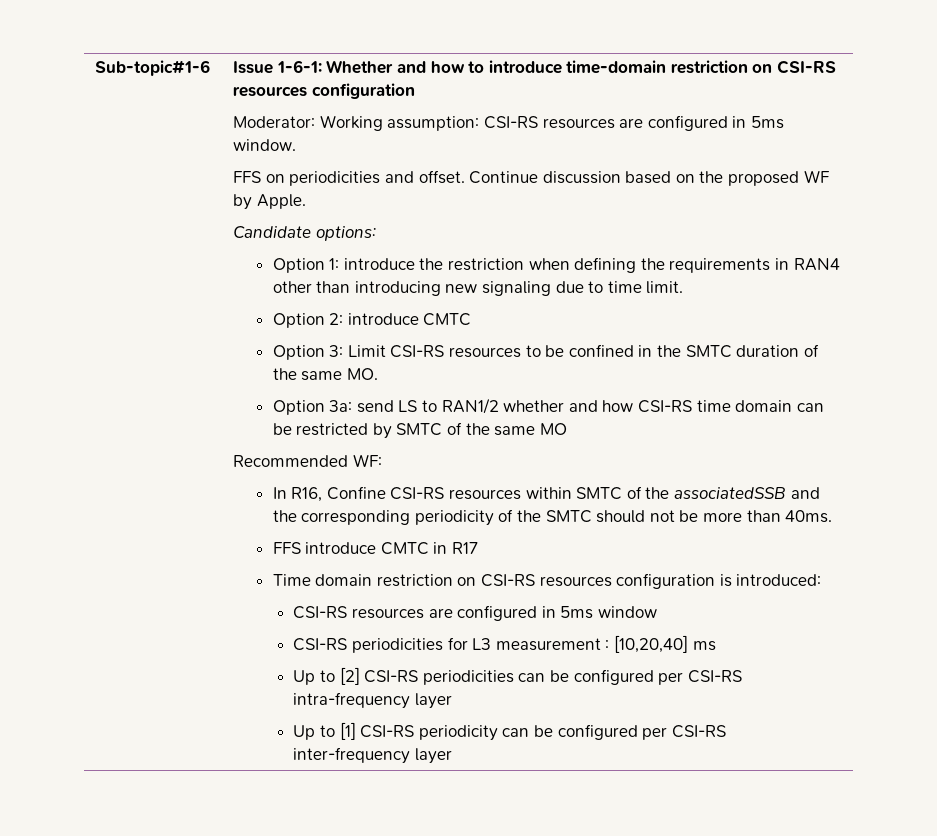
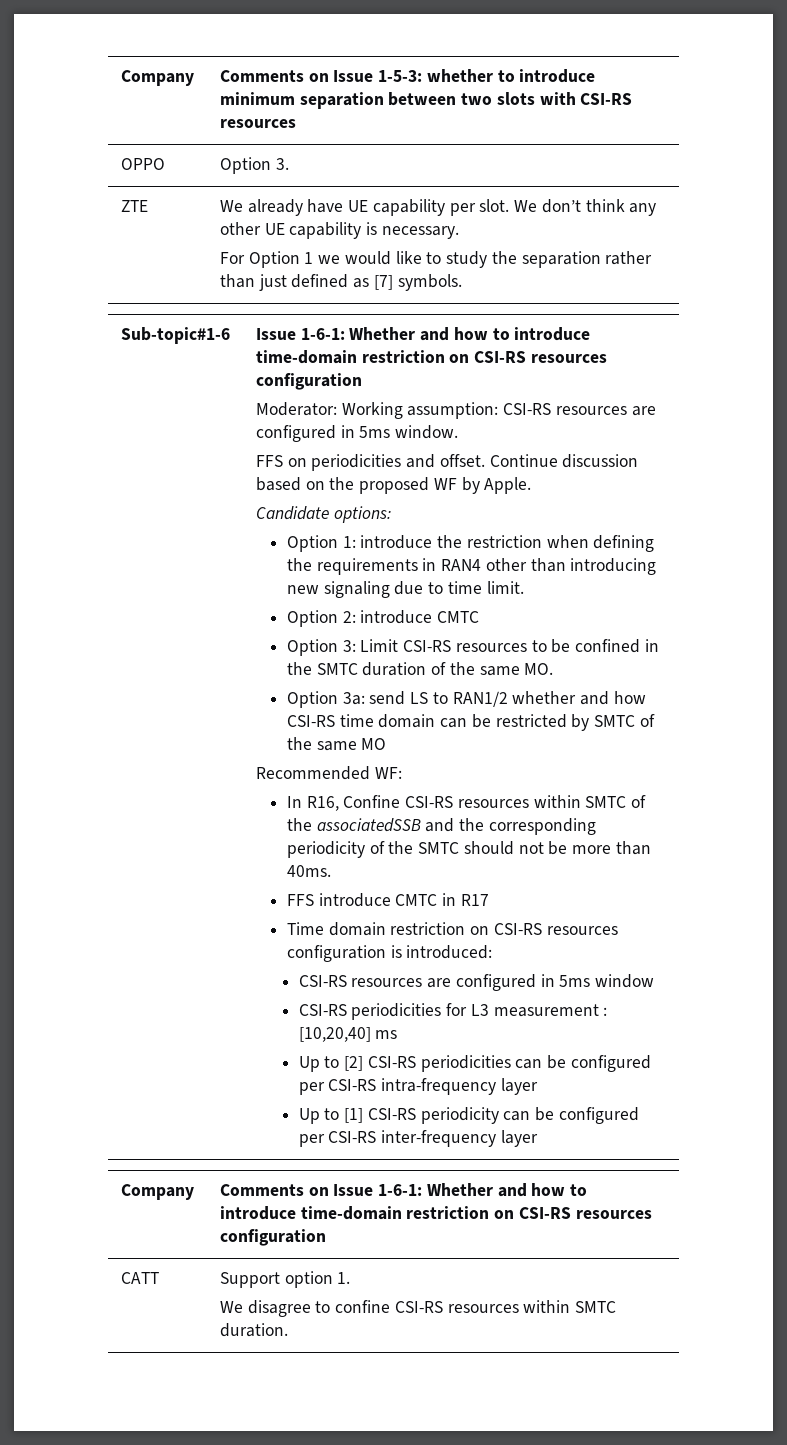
(95, 68) none -> [120,70,194,86] [219,69,596,83] [219,92,633,109] [219,119,296,128] [120,158,165,170] [219,157,289,174] [120,200,148,212] [219,199,657,216] [219,222,459,239] [219,251,653,268] [219,274,462,291] Company | Comments on Issue 1-5-3: whether to introduce minimum separation between two slots with CSI-RS resources // OPPO | Option 3. // ZTE | We already have UE capability per slot. We don’t think any other UE capability is necessary. // For Option 1 we would like to study the separation rather than just defined as [7] symbols. //
(453, 756) none -> [120,1184,194,1200] [219,1183,588,1197] [219,1206,652,1220] [219,1229,326,1246] [120,1272,159,1284] [219,1271,351,1288] [219,1300,617,1317] [219,1323,288,1337] // Company | Comments on Issue 1-6-1: Whether and how to introduce time-domain restriction on CSI-RS resources configuration // CATT | Support option 1. // We disagree to confine CSI-RS resources within SMTC duration.

